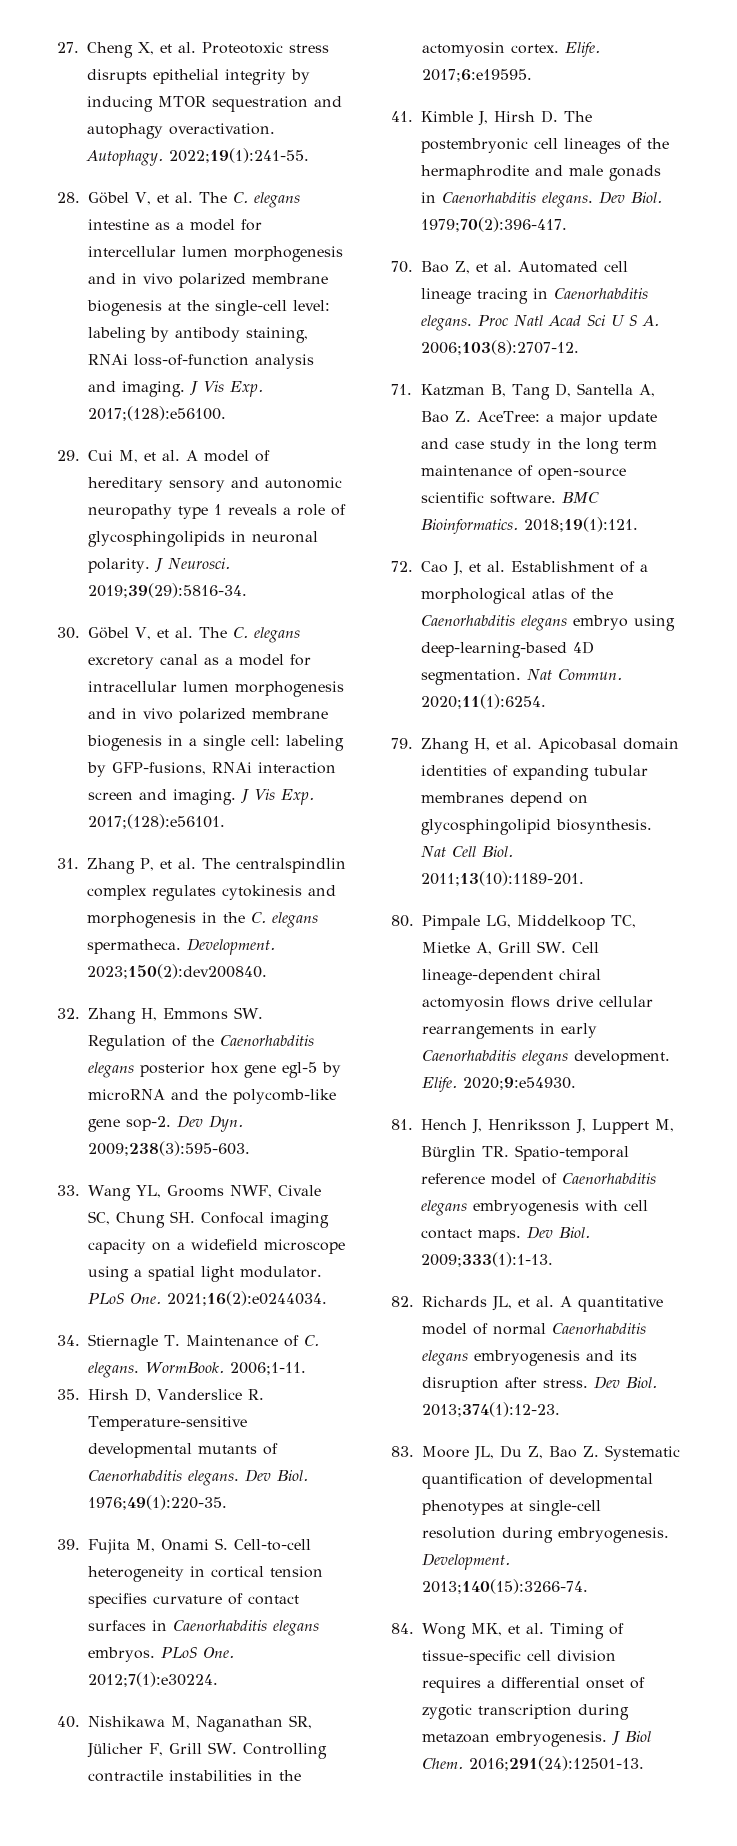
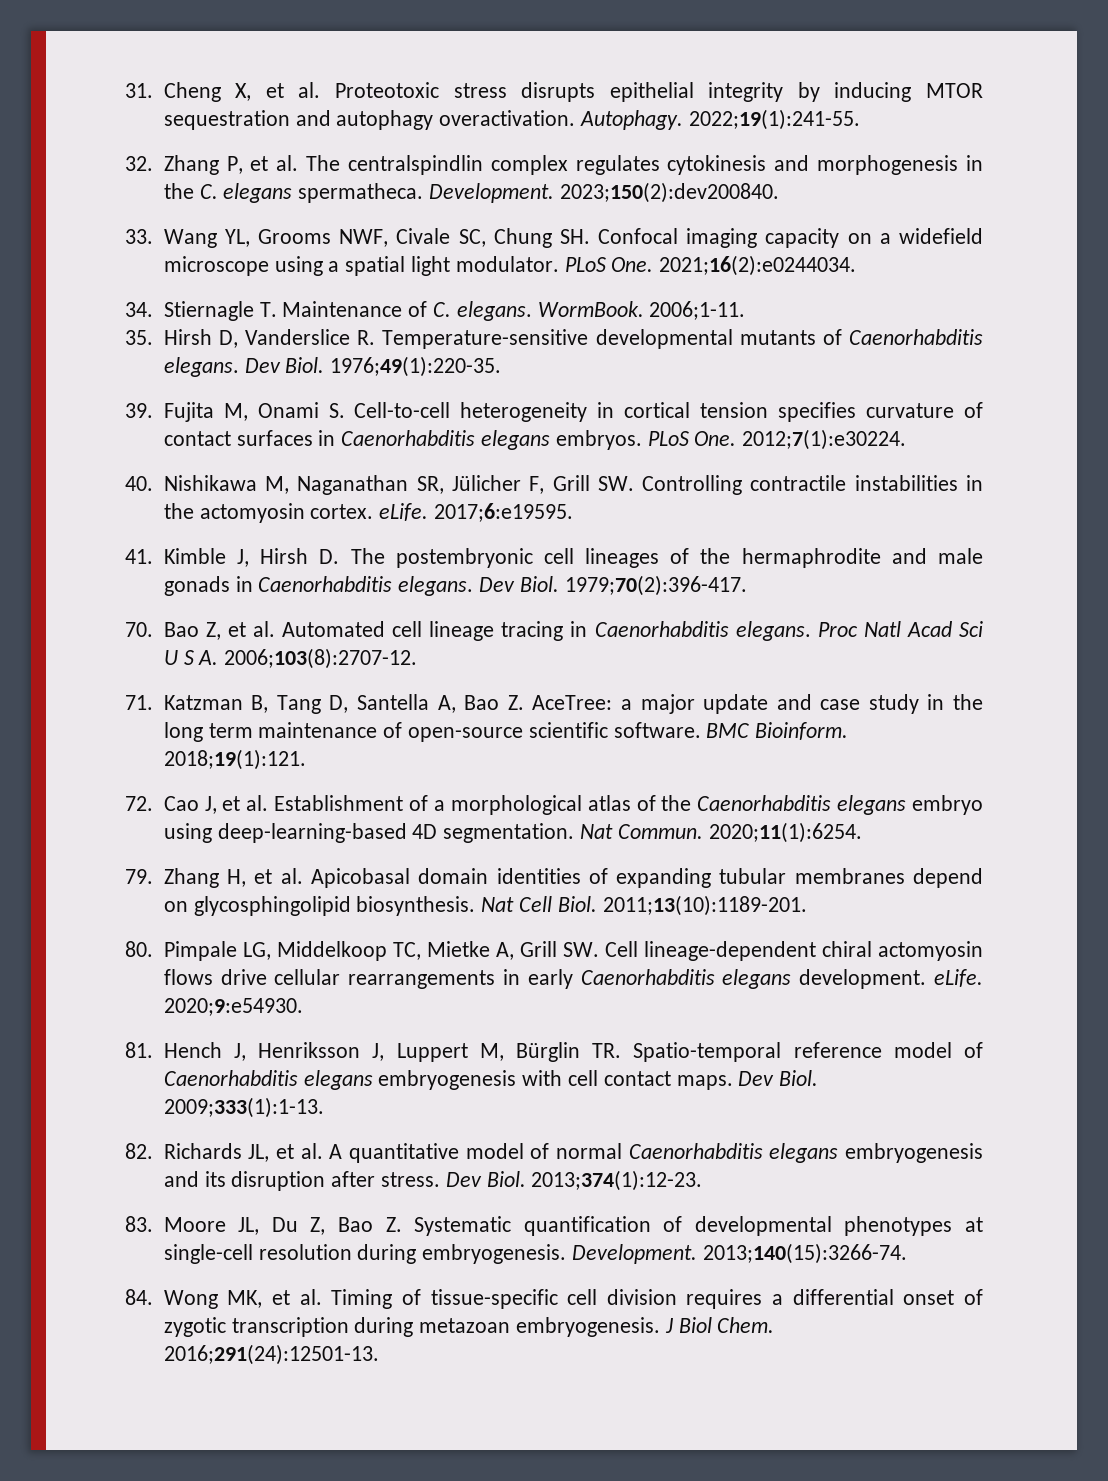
[57,42,79,53] 27. -> [125,83,153,98] 31.
[57,192,300,208] [88,219,262,231] [88,246,343,262] [88,273,328,288] [87,300,330,316] [88,327,308,343] [88,354,314,369] [88,381,263,397] [88,406,226,421] [57,450,270,463] [88,477,342,492] [88,504,346,519] [88,531,318,547] [88,558,230,573] [88,583,247,598] [57,627,300,643] [88,654,311,669] [88,681,344,697] [88,708,328,723] [87,735,344,751] [87,762,336,777] [88,789,314,805] [88,814,225,829] [57,858,79,869] 28. Göbel V, et al. The C. elegans intestine as a model for intercellular lumen morphogenesis and in vivo polarized membrane biogenesis at the single-cell level: labeling by antibody staining, RNAi loss-of-function analysis and imaging. J Vis Exp. 2017;(128):e56100. // 29. Cui M, et al. A model of hereditary sensory and autonomic neuropathy type 1 reveals a role of glycosphingolipids in neuronal polarity. J Neurosci. 2019;39(29):5816-34. // 30. Göbel V, et al. The C. elegans excretory canal as a model for intracellular lumen morphogenesis and in vivo polarized membrane biogenesis in a single cell: labeling by GFP-fusions, RNAi interaction screen and imaging. J Vis Exp. 2017;(128):e56101. // 31. -> [125,156,153,171] 32.
[57,1007,263,1024] [88,1035,314,1051] [88,1062,341,1078] [88,1089,336,1104] [88,1115,243,1132] [88,1141,250,1156] // 32. Zhang H, Emmons SW. Regulation of the Caenorhabditis elegans posterior hox gene egl-5 by microRNA and the polycomb-like gene sop-2. Dev Dyn. 2009;238(3):595-603. -> (779, 192) none
[565,42,600,57] Elife. -> [379,503,429,521] eLife.
[420,519,518,534] Bioinformatics. -> [755,722,849,740] Bioinform.
[422,1077,457,1092] Elife. -> [933,969,983,987] eLife.

